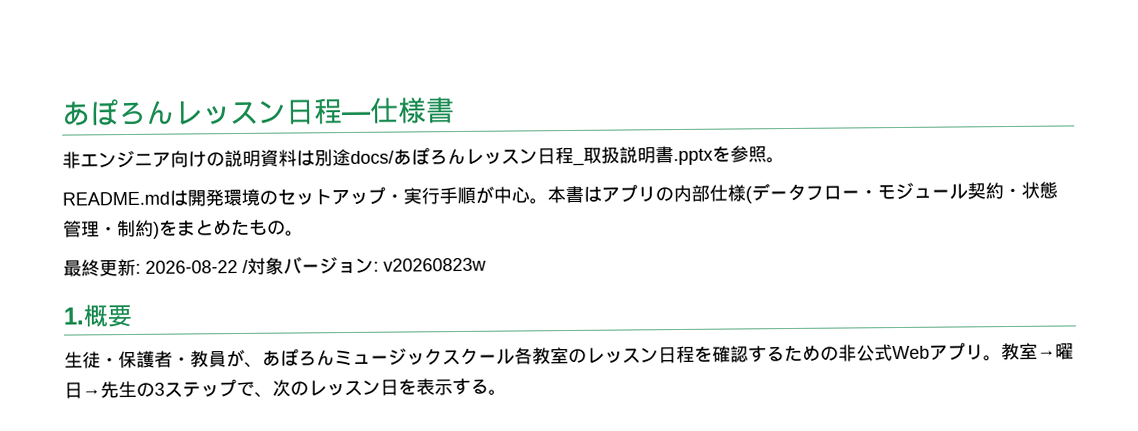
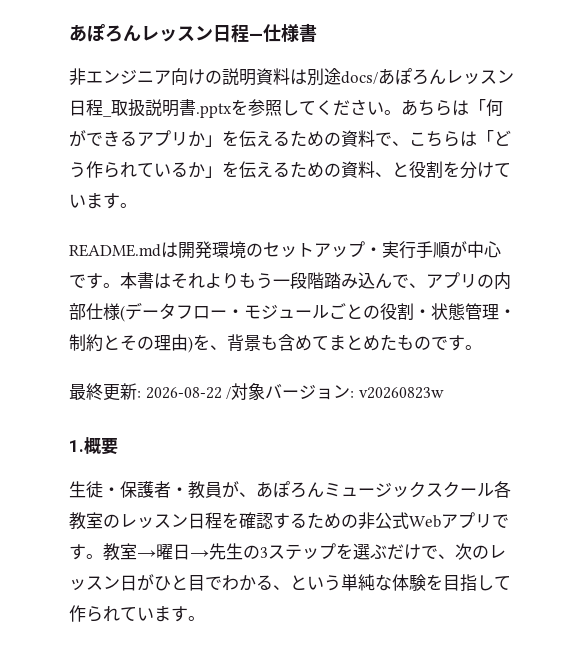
(767, 154) none -> [282,99,503,116] [69,130,511,147] [69,161,511,179] [69,193,120,209] してください。あちらは「何ができるアプリか」を伝えるための資料で、こちらは「どう作られているか」を伝えるための資料、と役割を分けています
(530, 195) none -> [69,273,103,289] です
(602, 194) none -> [171,272,426,289] それよりもう一段階踏み込んで、
[967,182,1004,200] 契約 -> [329,303,414,320] ごとの役割
[153,219,178,239] )を -> [103,334,329,353] とその理由)を、背景も含めて
(286, 227) none -> [431,335,465,351] です
(984, 352) none -> [492,514,509,528] [69,544,86,560] です
(237, 388) none -> [336,543,421,560] を選ぶだけ
[398,377,489,396] を表示する -> [137,574,511,592] [69,605,188,622] がひと目でわかる、という単純な体験を目指して作られています

